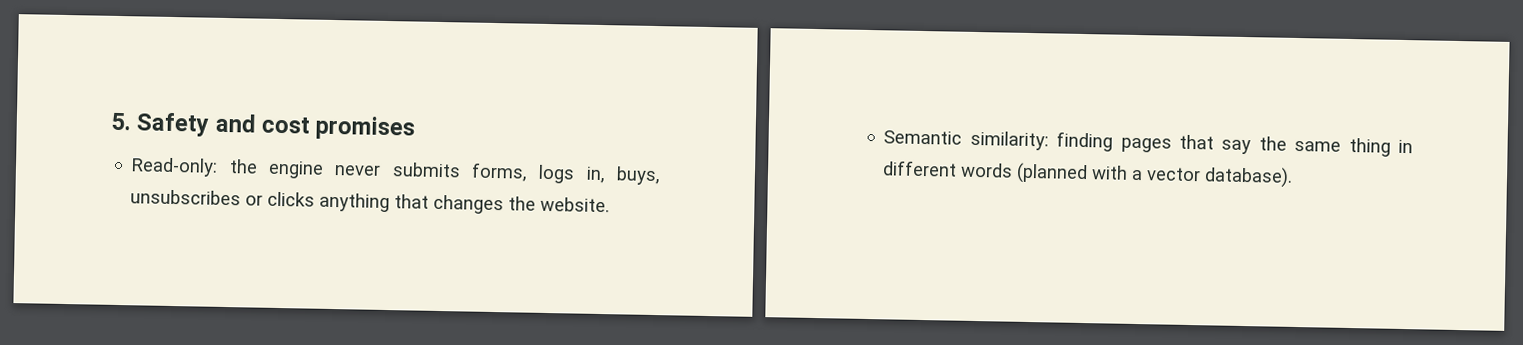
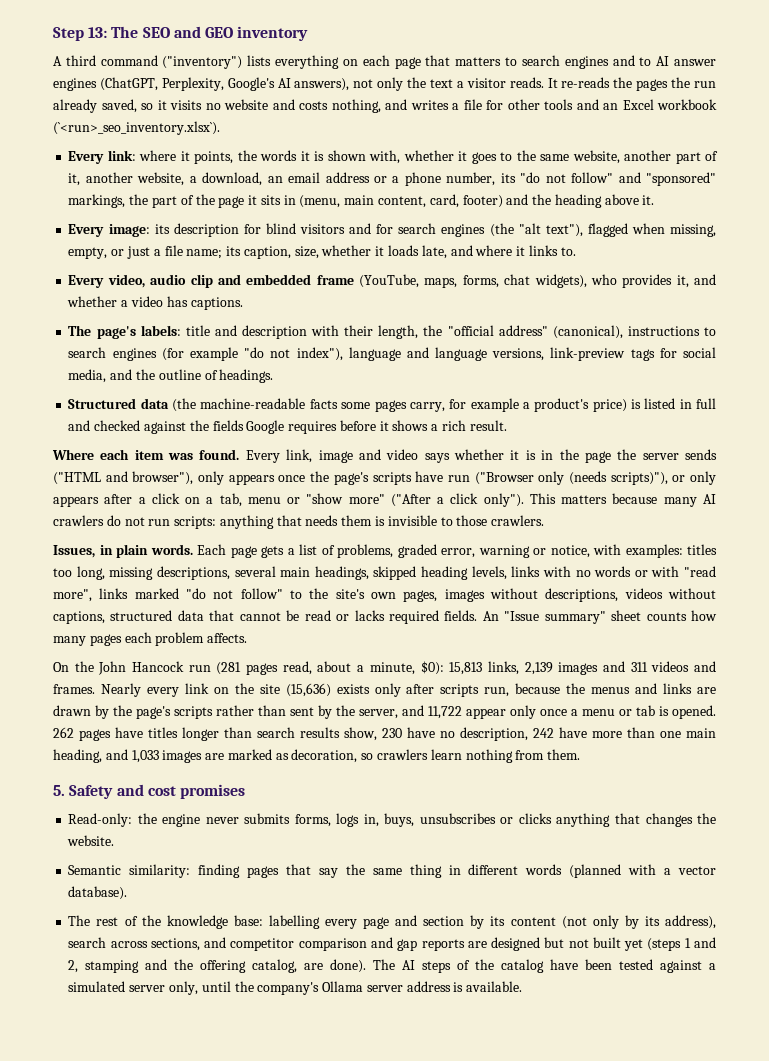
(111, 121) none -> [53,26,309,41] [53,55,717,69] [53,77,717,91] [53,99,717,113] [53,121,220,135] [68,150,719,164] [68,172,716,186] [68,194,655,208] [68,223,717,237] [68,245,576,259] [68,274,716,288] [67,296,243,310] [68,325,716,339] [68,347,716,361] [68,369,274,383] [68,398,717,412] [68,420,507,434] [52,449,717,463] [53,471,716,485] [53,493,716,507] [53,515,545,529] [53,544,717,558] [53,566,716,580] [53,588,716,602] [53,610,717,624] [53,632,248,646] [53,661,717,675] [53,683,717,697] [53,705,716,719] [53,727,716,741] [53,749,581,763] Step 13: The SEO and GEO inventory // A third command ("inventory") lists everything on each page that matters to search engines and to AI answer engines (ChatGPT, Perplexity, Google's AI answers), not only the text a visitor reads. It re-reads the pages the run already saved, so it visits no website and costs nothing, and writes a file for other tools and an Excel workbook (`<run>_seo_inventory.xlsx`). // Every link: where it points, the words it is shown with, whether it goes to the same website, another part of it, another website, a download, an email address or a phone number, its "do not follow" and "sponsored" markings, the part of the page it sits in (menu, main content, card, footer) and the heading above it. // Every image: its description for blind visitors and for search engines (the "alt text"), flagged when missing, empty, or just a file name; its caption, size, whether it loads late, and where it links to. // Every video, audio clip and embedded frame (YouTube, maps, forms, chat widgets), who provides it, and whether a video has captions. // The page's labels: title and description with their length, the "official address" (canonical), instructions to search engines (for example "do not index"), language and language versions, link-preview tags for social media, and the outline of headings. // Structured data (the machine-readable facts some pages carry, for example a product's price) is listed in full and checked against the fields Google requires before it shows a rich result. // Where each item was found. Every link, image and video says whether it is in the page the server sends ("HTML and browser"), only appears once the page's scripts have run ("Browser only (needs scripts)"), or only appears after a click on a tab, menu or "show more" ("After a click only"). This matters because many AI crawlers do not run scripts: anything that needs them is invisible to those crawlers. // Issues, in plain words. Each page gets a list of problems, graded error, warning or notice, with examples: titles too long, missing descriptions, several main headings, skipped heading levels, links with no words or with "read more", links marked "do not follow" to the site's own pages, images without descriptions, videos without captions, structured data that cannot be read or lacks required fields. An "Issue summary" sheet counts how many pages each problem affects. // On the John Hancock run (281 pages read, about a minute, $0): 15,813 links, 2,139 images and 311 videos and frames. Nearly every link on the site (15,636) exists only after scripts run, because the menus and links are drawn by the page's scripts rather than sent by the server, and 11,722 appear only once a menu or tab is opened. 262 pages have titles longer than search results show, 230 have no description, 242 have more than one main heading, and 1,033 images are marked as decoration, so crawlers learn nothing from them. //
(1294, 177) none -> [68,915,716,929] [68,937,716,951] [68,959,716,973] [68,981,523,995] // The rest of the knowledge base: labelling every page and section by its content (not only by its address), search across sections, and competitor comparison and gap reports are designed but not built yet (steps 1 and 2, stamping and the offering catalog, are done). The AI steps of the catalog have been tested against a simulated server only, until the company's Ollama server address is available.

